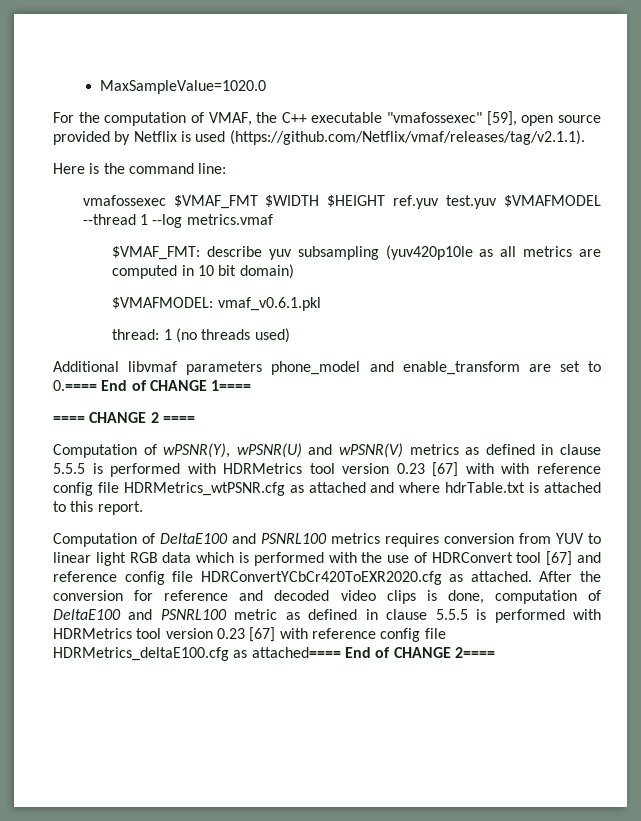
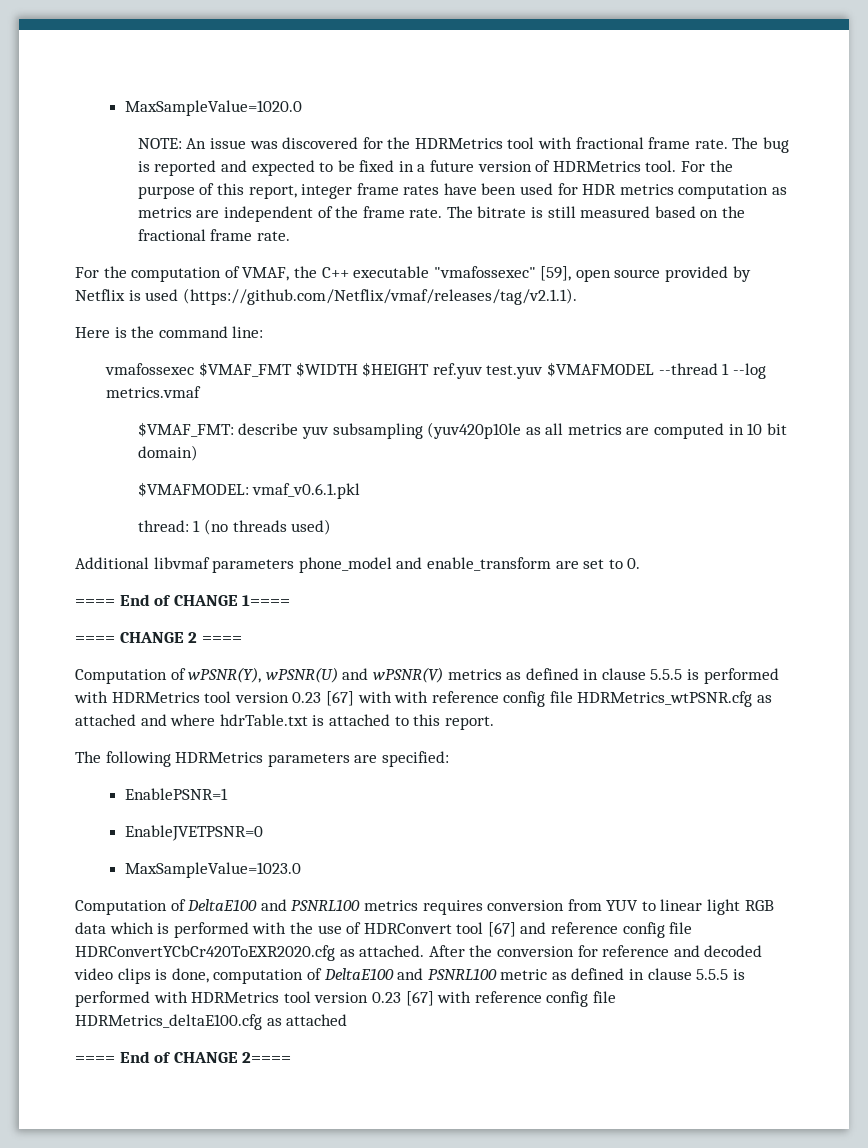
(267, 87) none -> [137,137,789,153] [137,160,733,176] [137,183,787,199] [137,206,745,222] [137,229,290,241] // NOTE: An issue was discovered for the HDRMetrics tool with fractional frame rate. The bug is reported and expected to be fixed in a future version of HDRMetrics tool. For the purpose of this report, integer frame rates have been used for HDR metrics computation as metrics are independent of the frame rate. The bitrate is still measured based on the fractional frame rate.
[53,380,97,391] 0.==== -> [627,558,641,569] [75,599,115,606] 0. // ====
(143, 508) none -> [75,751,449,767] [125,788,229,800] [125,825,264,841] [125,862,302,878] // The following HDRMetrics parameters are specified: // EnablePSNR=1 // EnableJVETPSNR=0 // MaxSampleValue=1023.0
[251,647,341,658] attached==== -> [286,1014,348,1026] [75,1056,115,1063] attached // ====

